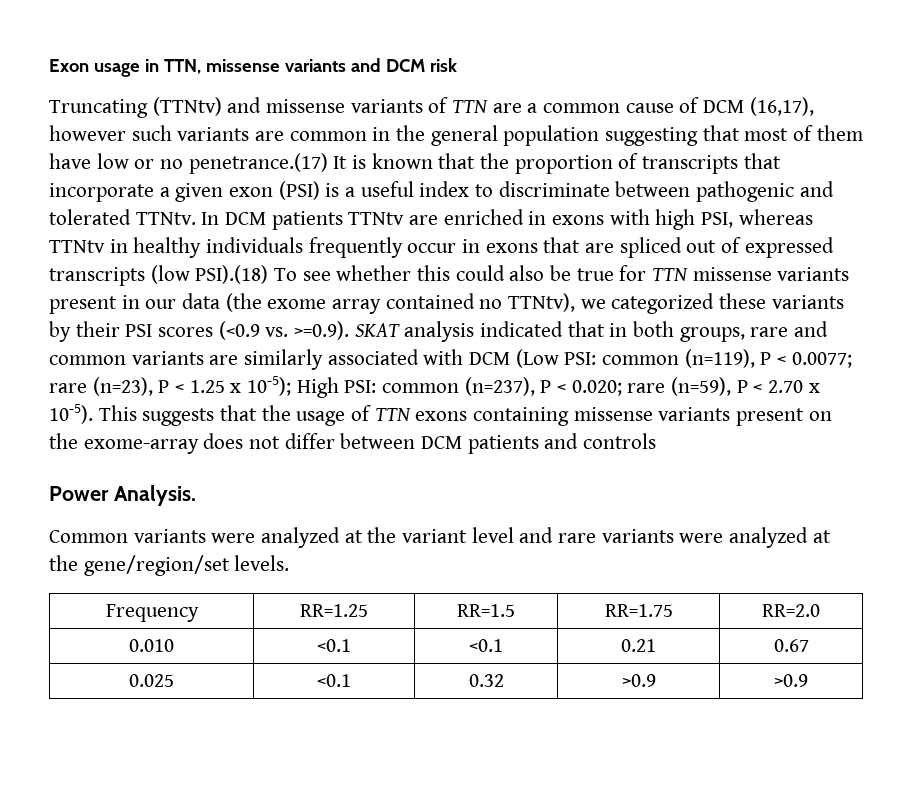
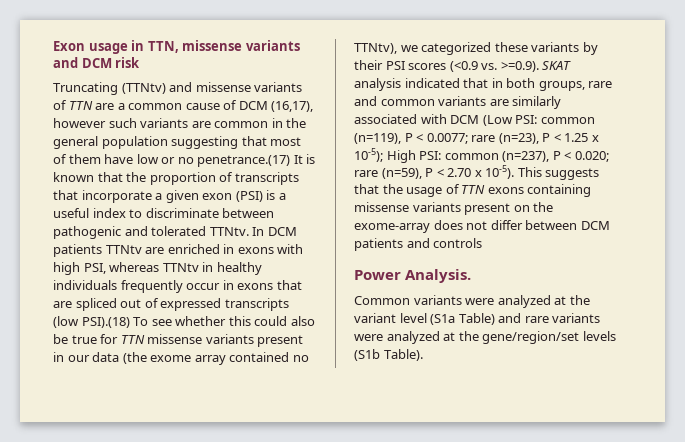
(514, 535) none -> [430,313,495,325] (S1a Table)
[234,555,290,571] [105,604,199,622] [300,604,368,617] [457,604,515,617] [604,604,673,617] [762,604,820,617] [129,639,174,652] [317,639,351,652] [469,639,503,652] [621,639,656,652] [773,639,809,652] [129,674,174,687] [317,674,351,687] [468,674,504,687] [621,674,656,687] [774,674,808,687] levels. // Frequency | RR=1.25 | RR=1.5 | RR=1.75 | RR=2.0 // 0.010 | <0.1 | <0.1 | 0.21 | 0.67 // 0.025 | <0.1 | 0.32 | >0.9 | >0.9 -> [582,331,616,341] [354,349,423,361] levels (S1b Table).

